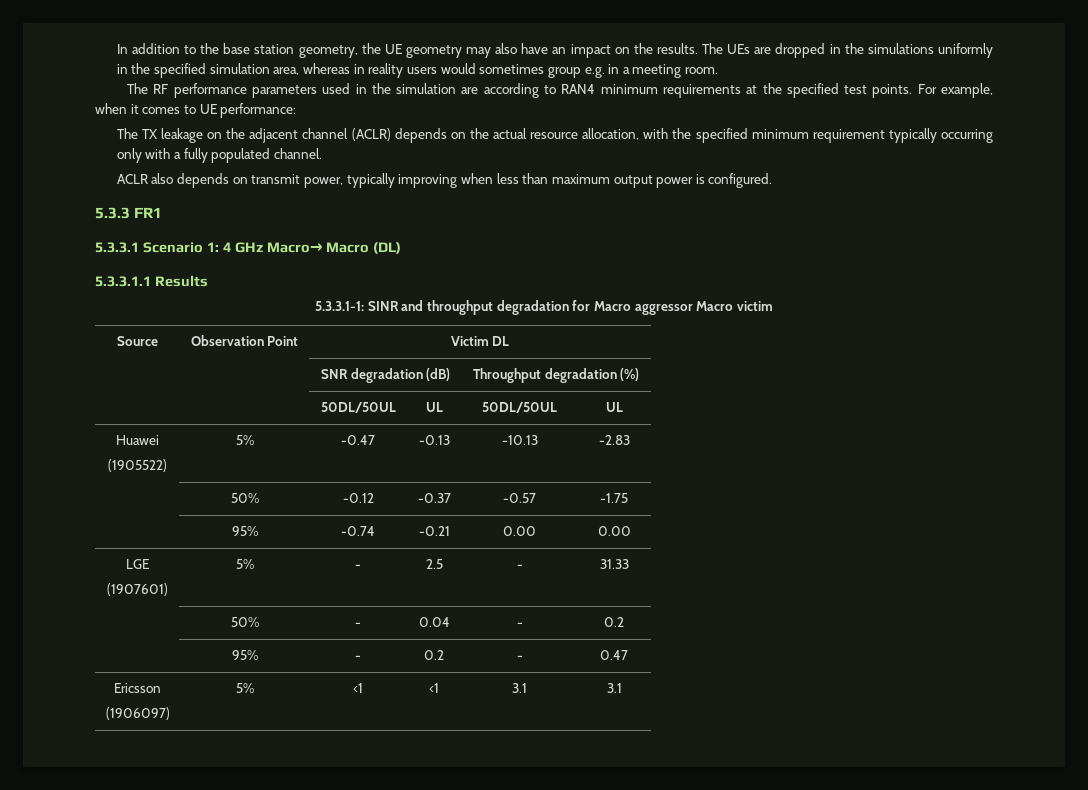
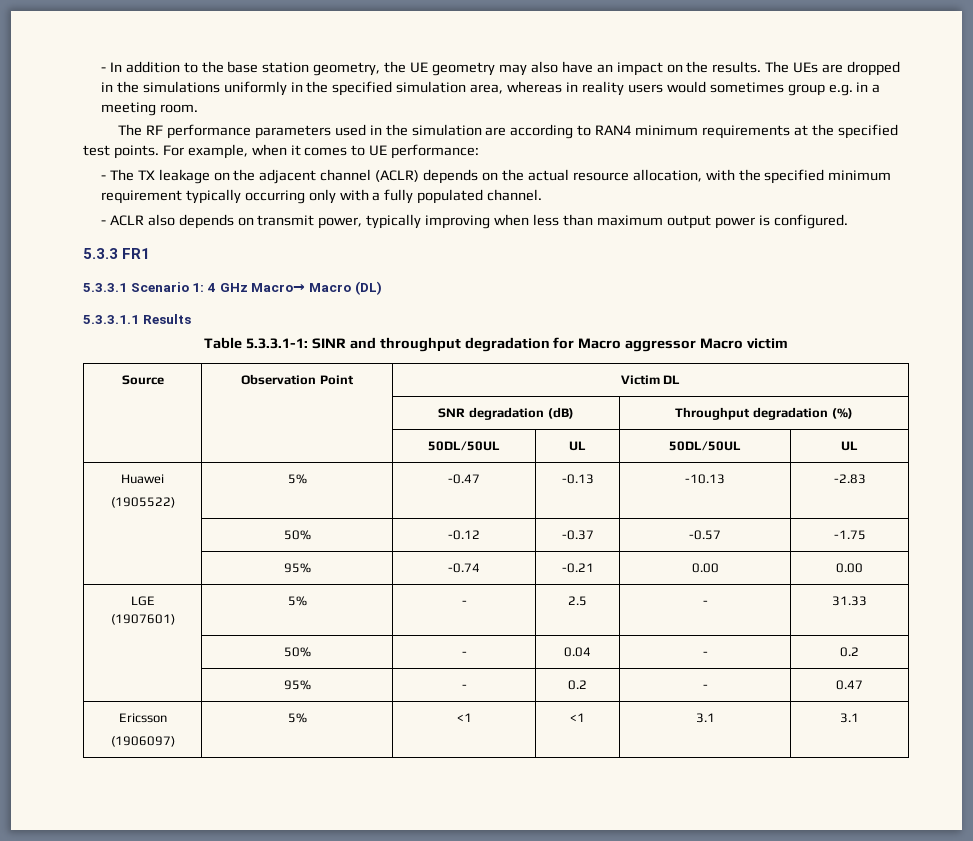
(116, 49) none -> [100,67,106,72] -
(297, 110) none -> [100,175,106,180] -
(323, 153) none -> [100,220,106,225] -
(208, 281) none -> [203,337,242,349] Table

